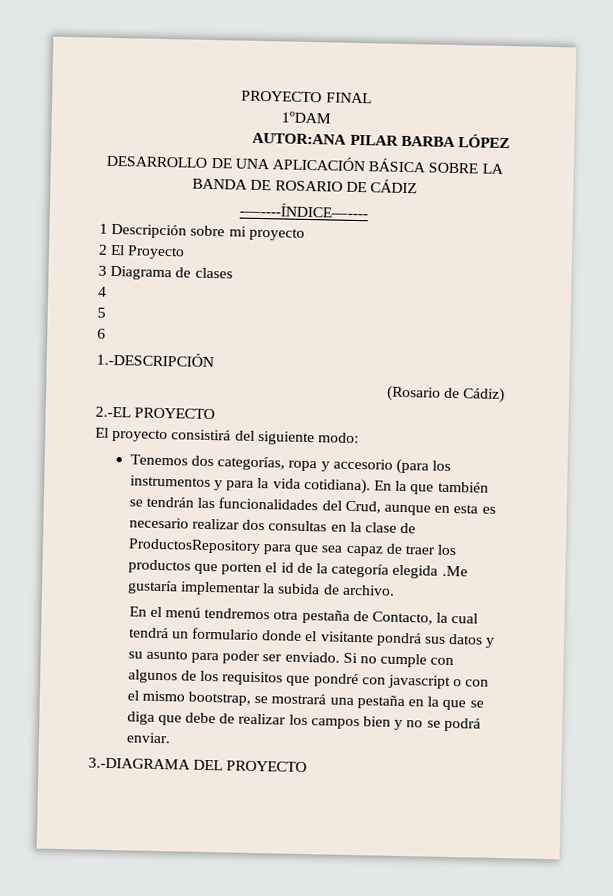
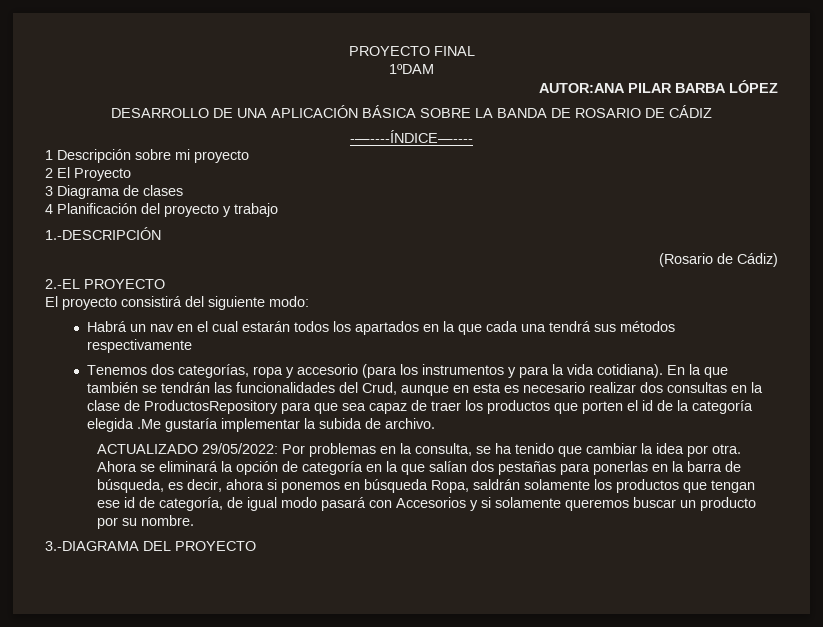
[97,307,106,318] [97,328,106,339] // 5 // 6 -> [57,203,278,217] Planificación del proyecto y trabajo
(359, 438) none -> [86,321,675,335] [86,339,192,353] // Habrá un nav en el cual estarán todos los apartados en la que cada una tendrá sus métodos respectivamente
[128,606,479,625] [128,627,496,648] [127,649,455,668] [127,669,490,690] [126,690,484,711] [126,711,481,732] [125,732,171,744] En el menú tendremos otra pestaña de Contacto, la cual tendrá un formulario donde el visitante pondrá sus datos y su asunto para poder ser enviado. Si no cumple con algunos de los requisitos que pondré con javascript o con el mismo bootstrap, se mostrará una pestaña en la que se diga que debe de realizar los campos bien y no se podrá enviar. -> [96,443,741,457] [96,461,741,475] [96,479,755,493] [96,497,756,511] [96,515,194,529] ACTUALIZADO 29/05/2022: Por problemas en la consulta, se ha tenido que cambiar la idea por otra. Ahora se eliminará la opción de categoría en la que salían dos pestañas para ponerlas en la barra de búsqueda, es decir, ahora si ponemos en búsqueda Ropa, saldrán solamente los productos que tengan ese id de categoría, de igual modo pasará con Accesorios y si solamente queremos buscar un producto por su nombre.

